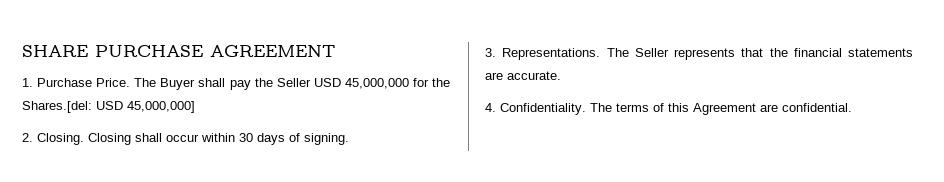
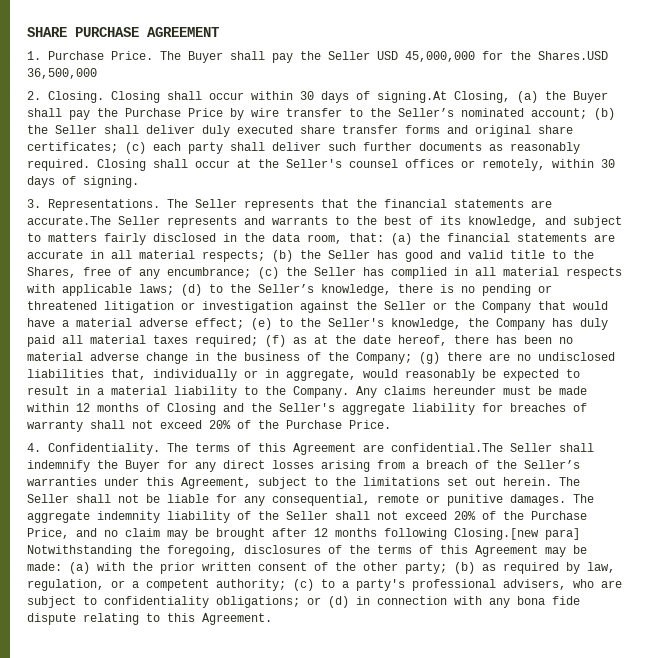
[22,101,195,113] Shares.[del: USD 45,000,000] -> [538,51,608,60] [27,68,97,79] Shares.USD 36,500,000
(300, 137) none -> [377,91,608,103] [27,108,615,120] [27,125,573,137] [27,142,580,154] [27,159,615,171] [27,176,76,188] signing.At Closing, (a) the Buyer shall pay the Purchase Price by wire transfer to the Seller’s nominated account; (b) the Seller shall deliver duly executed share transfer forms and original share certificates; (c) each party shall deliver such further documents as reasonably required. Closing shall occur at the Seller's counsel offices or remotely, within 30 days of
[507,71,561,80] accurate. -> [27,216,622,228] [27,233,615,245] [27,250,594,262] [27,267,622,279] [27,284,552,296] [27,301,608,313] [27,318,608,330] [27,335,573,347] [27,352,615,364] [27,369,580,381] [27,386,587,398] [27,403,587,415] [27,420,391,432] accurate.The Seller represents and warrants to the best of its knowledge, and subject to matters fairly disclosed in the data room, that: (a) the financial statements are accurate in all material respects; (b) the Seller has good and valid title to the Shares, free of any encumbrance; (c) the Seller has complied in all material respects with applicable laws; (d) to the Seller’s knowledge, there is no pending or threatened litigation or investigation against the Seller or the Company that would have a material adverse effect; (e) to the Seller's knowledge, the Company has duly paid all material taxes required; (f) as at the date hereof, there has been no material adverse change in the business of the Company; (g) there are no undisclosed liabilities that, individually or in aggregate, would reasonably be expected to result in a material liability to the Company. Any claims hereunder must be made within 12 months of Closing and the Seller's aggregate liability for breaches of warranty shall not exceed 20% of the Purchase Price.
[782,103,852,112] confidential. -> [391,443,594,452] [27,460,580,472] [27,477,580,489] [27,494,594,506] [27,511,587,523] [27,528,580,540] [27,545,587,557] [27,562,615,574] [27,579,622,591] [27,596,580,608] [27,613,272,625] confidential.The Seller shall indemnify the Buyer for any direct losses arising from a breach of the Seller’s warranties under this Agreement, subject to the limitations set out herein. The Seller shall not be liable for any consequential, remote or punitive damages. The aggregate indemnity liability of the Seller shall not exceed 20% of the Purchase Price, and no claim may be brought after 12 months following Closing.[new para] Notwithstanding the foregoing, disclosures of the terms of this Agreement may be made: (a) with the prior written consent of the other party; (b) as required by law, regulation, or a competent authority; (c) to a party's professional advisers, who are subject to confidentiality obligations; or (d) in connection with any bona fide dispute relating to this Agreement.

